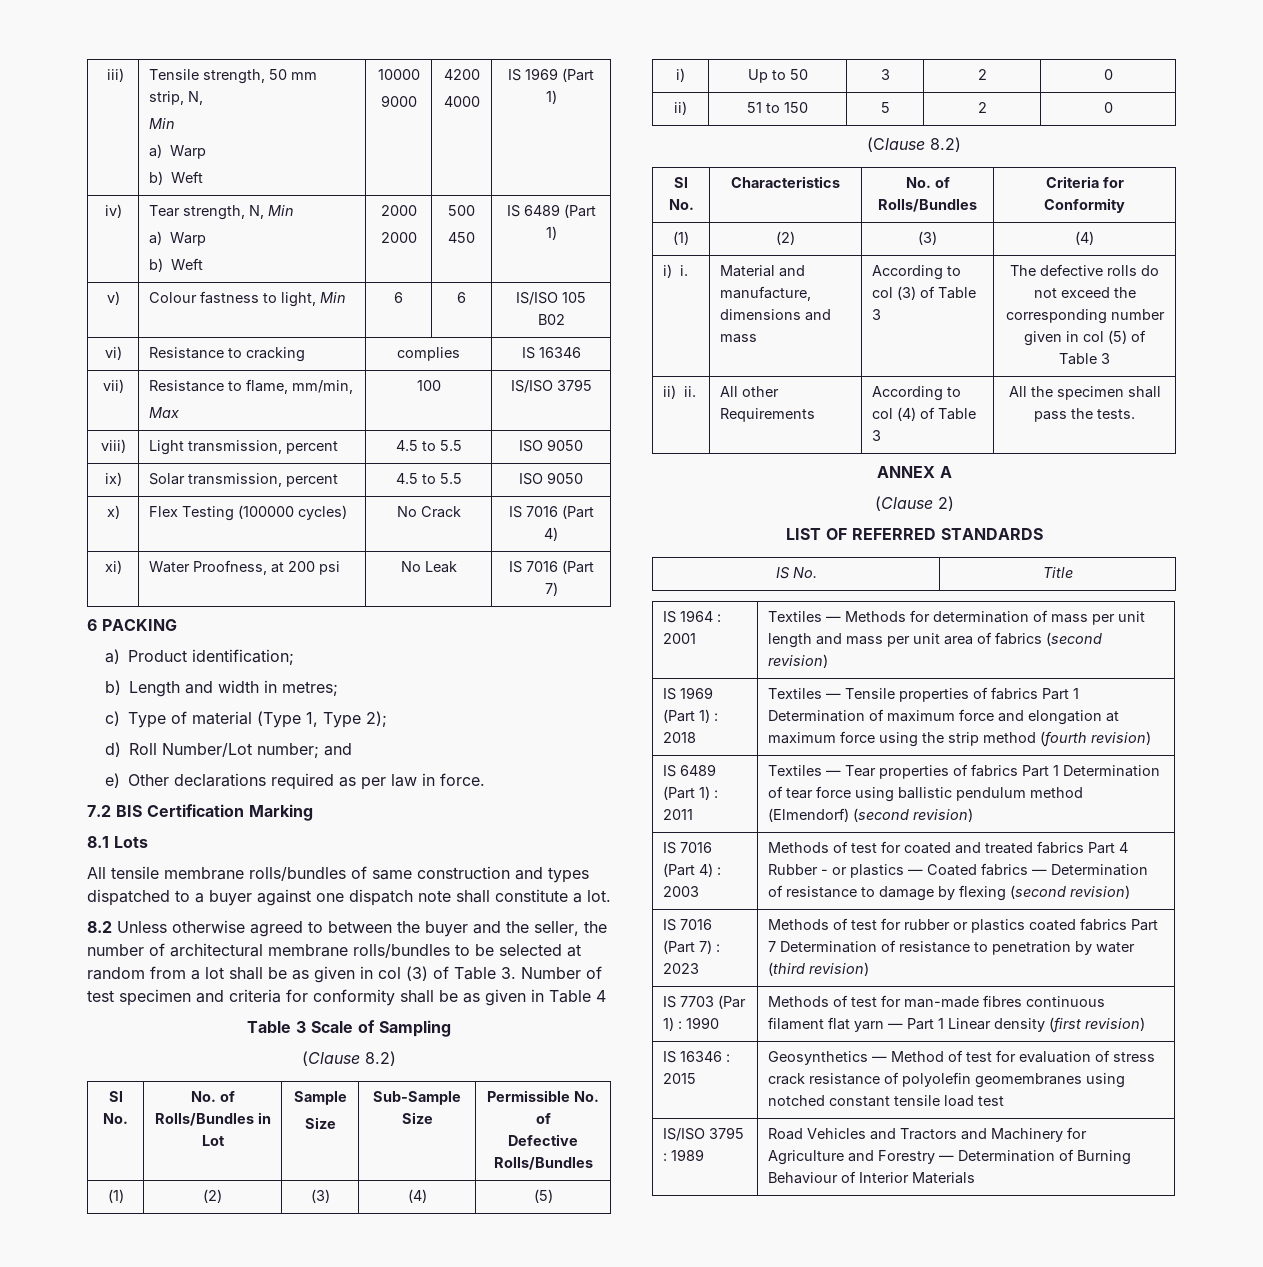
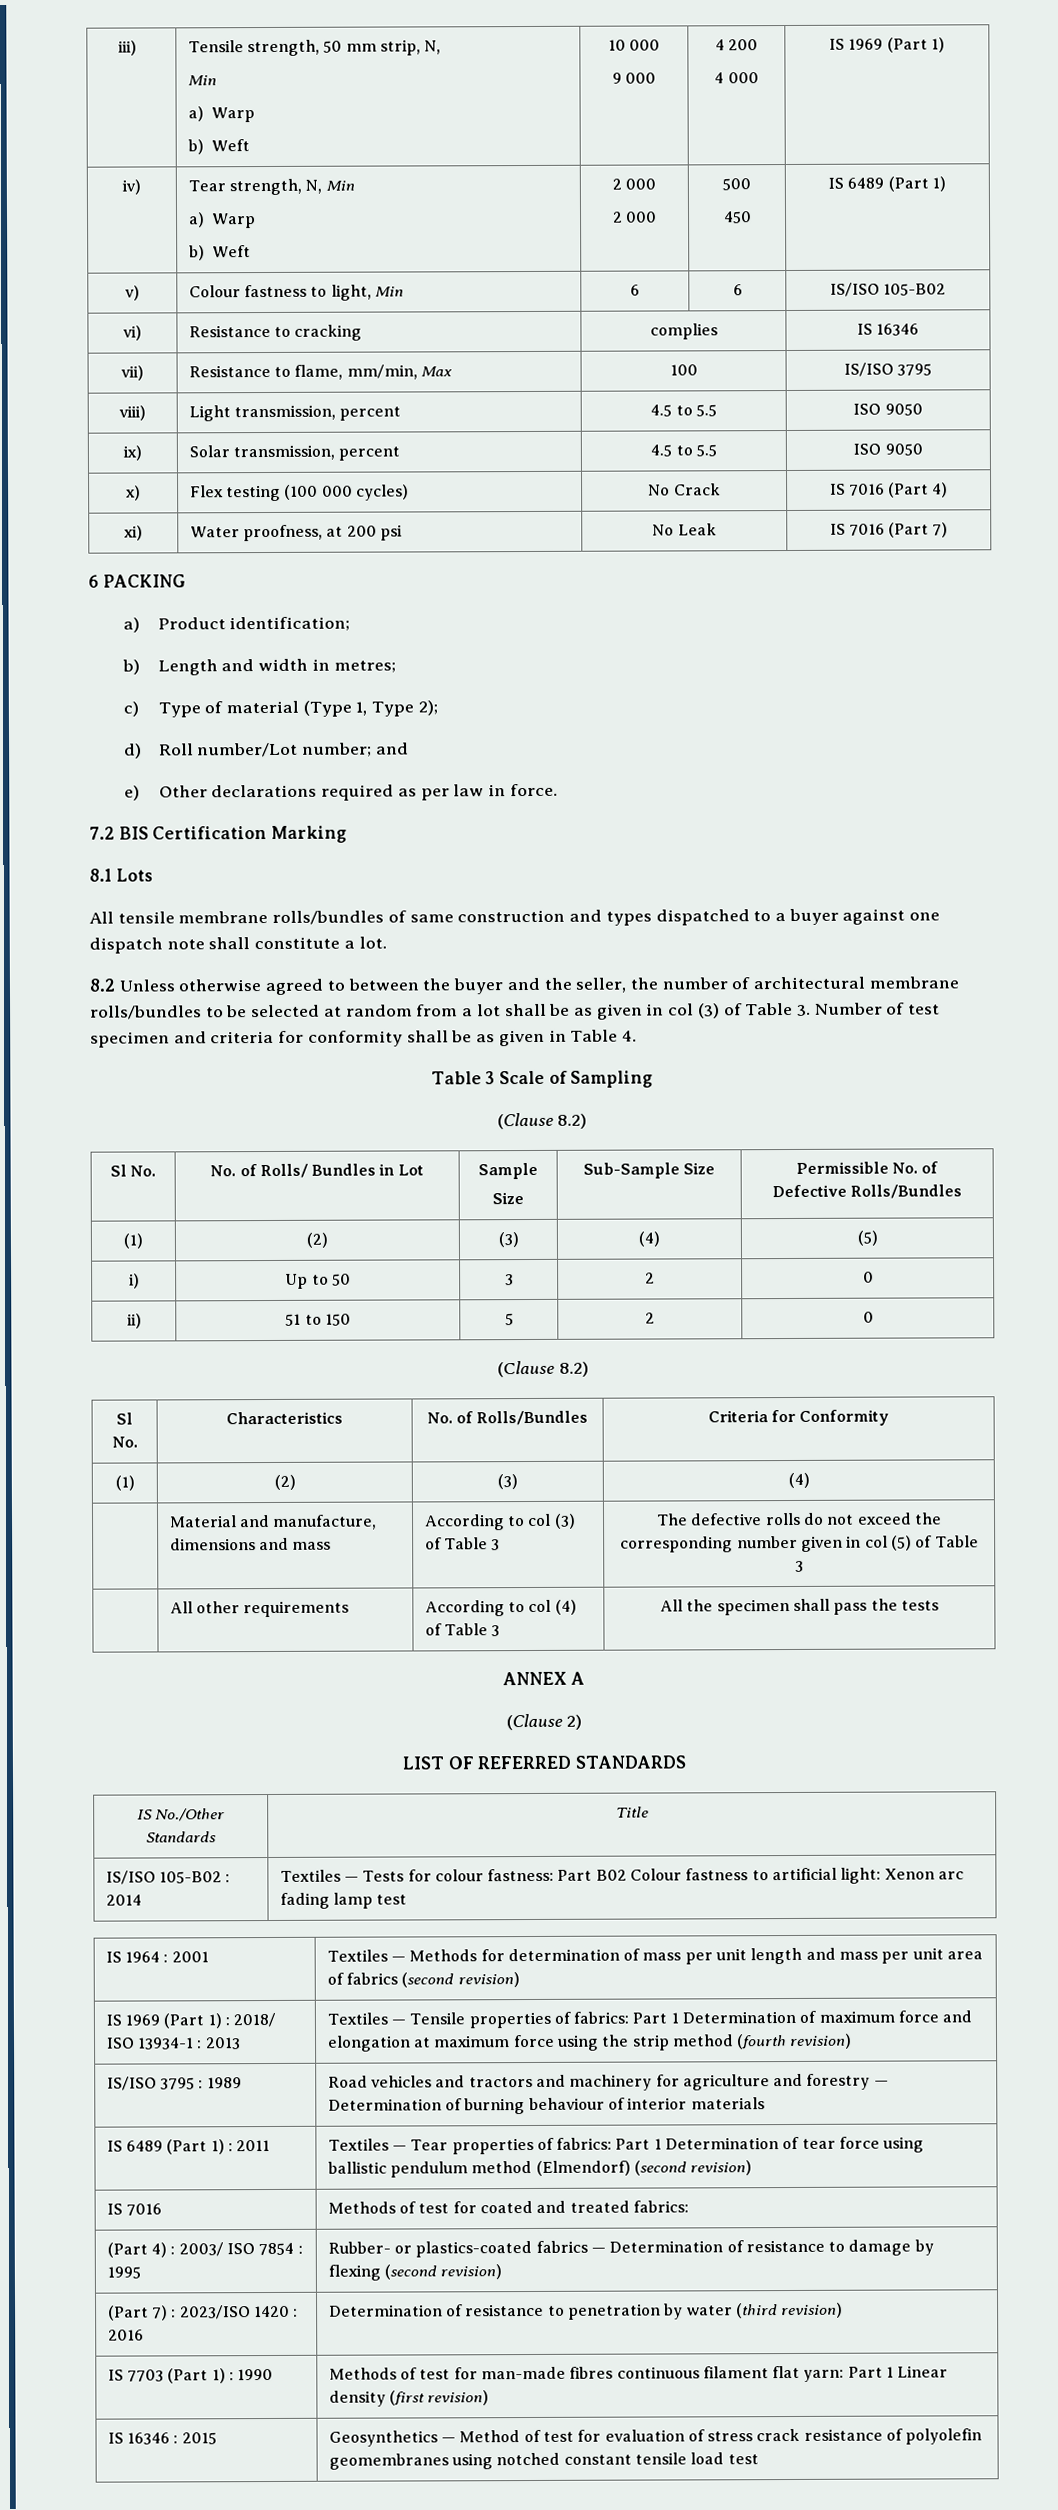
[377,69,420,80] [380,95,417,107] [443,69,480,80] [443,96,480,107] 10000 // 9000 | 4200 // 4000 -> [607,39,661,51] [611,72,657,84] [714,39,759,51] [714,72,759,84] 10 000 // 9 000 | 4 200 // 4 000
[380,205,417,216] [380,232,417,243] 2000 // 2000 -> [611,178,657,190] [611,211,658,223] 2 000 // 2 000
[562,292,586,303] [537,314,565,325] 105 B02 -> [883,283,947,296] 105-B02
(354, 387) // -> (418, 372) none
[182,505,295,521] Testing (100000 -> [225,484,353,502] testing (100 000
[193,560,268,575] Proofness, -> [242,524,323,542] proofness,
[161,743,252,757] Number/Lot -> [197,742,299,758] number/Lot
[596,990,606,1002] 4 -> [621,1030,637,1042] 4.
[154,1113,254,1126] Rolls/Bundles -> [259,1163,377,1179] Rolls/ Bundles
[663,264,688,278] i) i. -> (810, 1480) none
[663,385,696,399] ii) ii. -> (804, 1566) none
[720,408,816,422] Requirements -> [243,1600,350,1618] requirements
[1097,409,1135,419] tests. -> [900,1600,939,1611] tests
[792,567,817,578] No. -> [155,1808,226,1822] [146,1831,217,1843] No./Other Standards
(1073, 572) none -> [105,1870,231,1885] [105,1894,142,1906] [279,1867,965,1884] [279,1892,408,1909] // IS/ISO 105-B02 : 2014 | Textiles — Tests for colour fastness: Part B02 Colour fastness to artificial light: Xenon arc fading lamp test
[663,732,697,743] 2018 -> [233,2012,277,2028] [106,2037,241,2050] 2018/ ISO 13934-1 : 2013
[991,687,1039,700] fabrics -> [573,2011,630,2024] fabrics:
(1152, 738) none -> [106,2076,242,2091] [327,2073,889,2091] [327,2097,765,2115] // IS/ISO 3795 : 1989 | Road vehicles and tractors and machinery for agriculture and forestry — Determination of burning behaviour of interior materials
[971,764,1019,777] fabrics -> [556,2137,613,2150] fabrics:
[663,863,722,877] [663,886,700,897] (Part 4) : 2003 -> (162, 2209) none
[1037,841,1129,854] [768,864,978,878] fabrics Part 4 Rubber - or plastics — Coated -> [632,2200,689,2213] [106,2242,303,2258] [106,2266,141,2279] [327,2240,533,2258] fabrics: // (Part 4) : 2003/ ISO 7854 : 1995 | Rubber- or plastics-coated
[663,919,713,931] IS 7016 -> (503, 2272) none
[663,963,700,974] [768,918,1159,933] [768,941,777,952] 2023 | Methods of test for rubber or plastics coated fabrics Part 7 -> [179,2305,299,2320] [107,2329,144,2341] 2023/ISO 1420 : 2016 |
[718,995,747,1009] (Par -> [167,2368,209,2384] (Part
[854,1021,904,1032] yarn — -> [803,2369,845,2382] yarn:
[663,1127,745,1141] [663,1149,705,1161] [768,1127,1088,1142] [768,1149,1132,1165] [768,1171,976,1184] // IS/ISO 3795 : 1989 | Road Vehicles and Tractors and Machinery for Agriculture and Forestry — Determination of Burning Behaviour of Interior Materials -> (759, 2459) none

